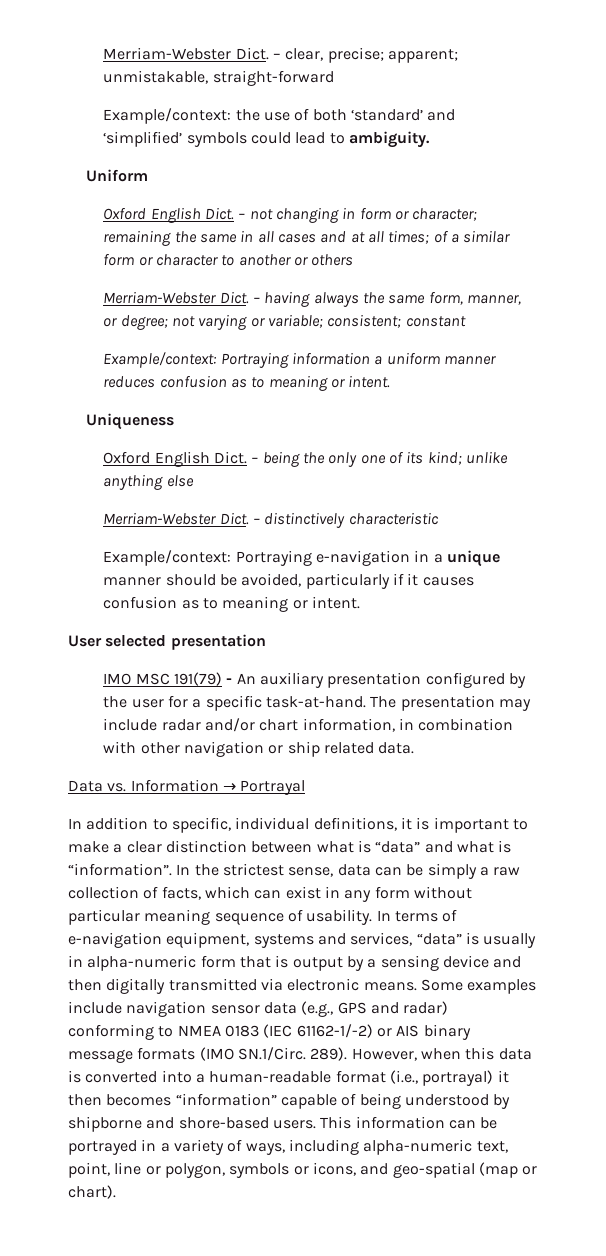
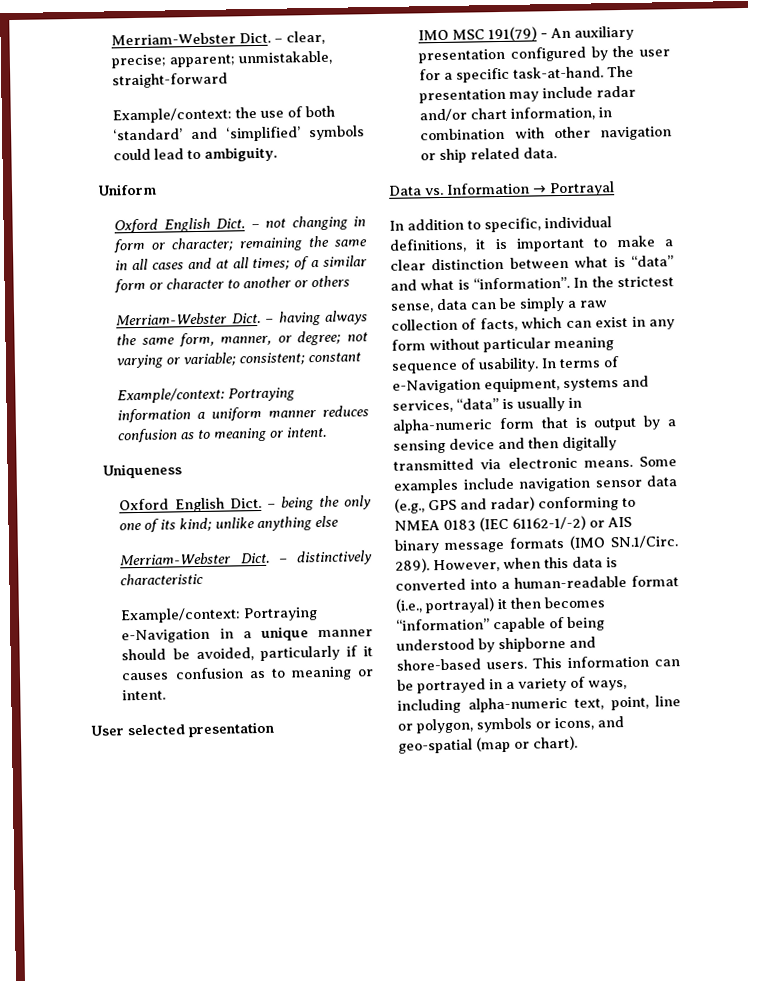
[315,550,410,566] e-navigation -> [121,628,211,644] e-Navigation
[68,932,162,948] e-navigation -> [392,379,481,394] e-Navigation

